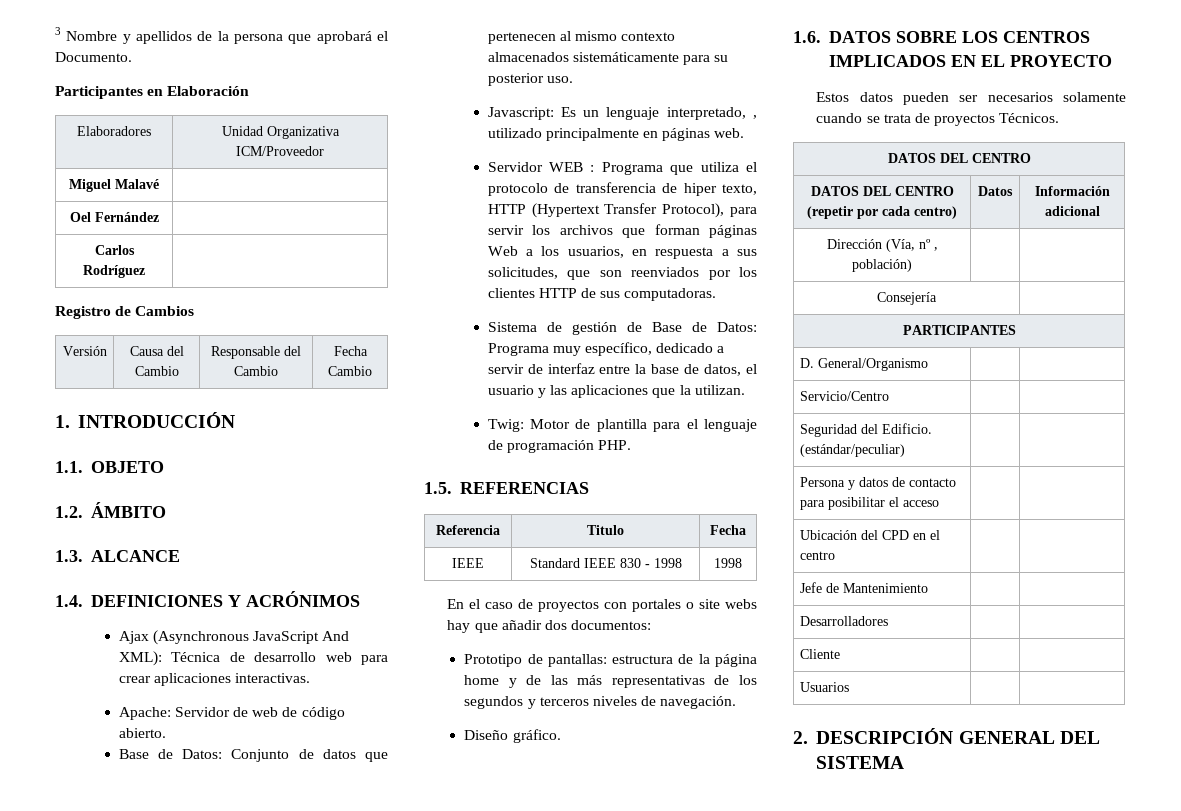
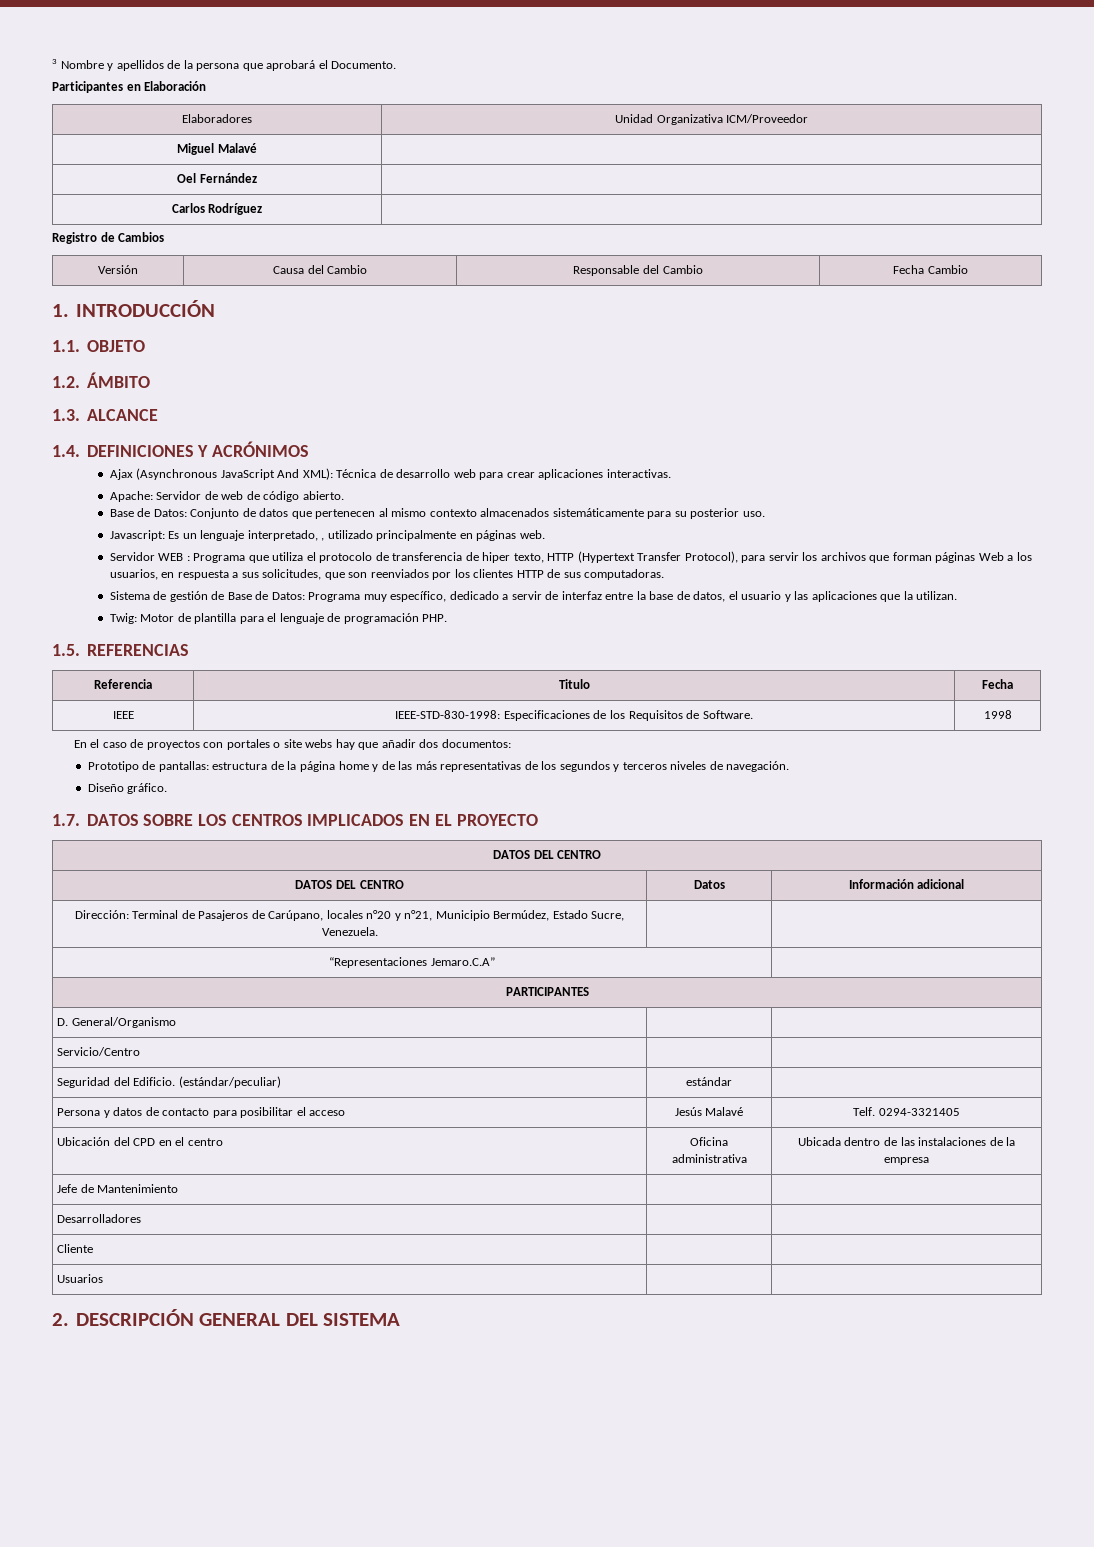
[529,558,682,568] Standard IEEE 830 - 1998 -> [395,710,753,721] IEEE-STD-830-1998: Especificaciones de los Requisitos de Software.
[793,31,821,43] 1.6. -> [52,814,80,826] 1.7.
[816,92,1126,105] [816,113,1060,126] // Estos datos pueden ser necesarios solamente cuando se trata de proyectos Técnicos. -> (538, 820) none
[807,206,957,219] (repetir por cada centro) -> (404, 884) none
[826,239,938,252] [852,259,912,272] [877,292,937,305] Dirección (Vía, nº , población) | | // Consejería -> [74,910,625,921] [321,927,378,936] [329,957,495,968] Dirección: Terminal de Pasajeros de Carúpano, locales n°20 y n°21, Municipio Bermúdez, Estado Sucre, Venezuela. | | // “Representaciones Jemaro.C.A”
(905, 450) none -> [686,1077,732,1086] estándar
(939, 503) | -> [674,1107,744,1116] [853,1107,960,1116] Jesús Malavé | Telf. 0294-3321405
(835, 555) | -> [690,1137,728,1146] [671,1154,747,1163] [797,1137,1016,1146] [883,1157,929,1165] Oficina administrativa | Ubicada dentro de las instalaciones de la empresa

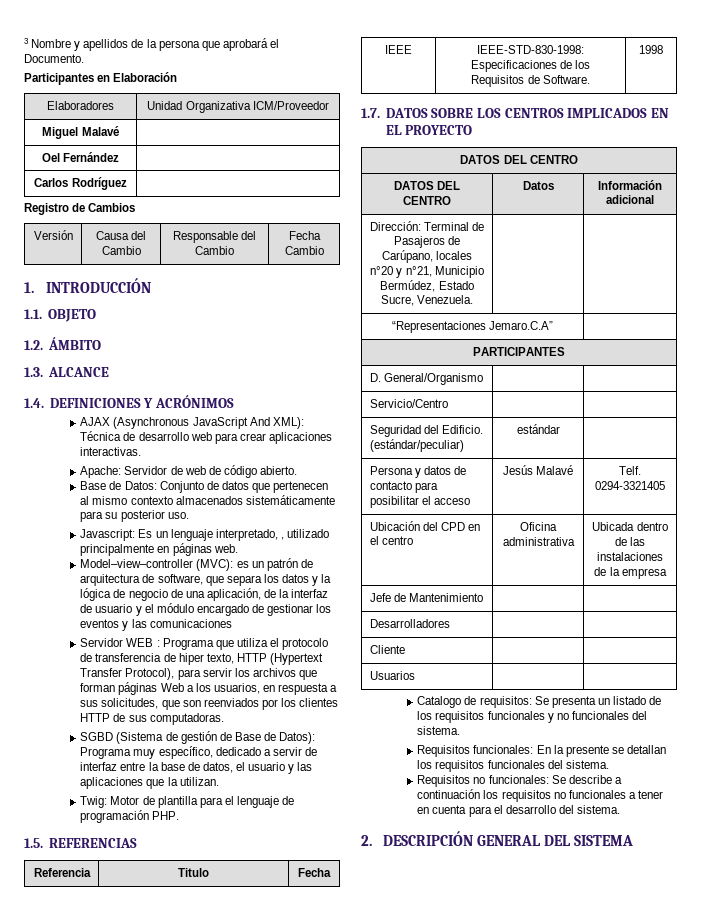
[109,469,133,480] Ajax -> [80,417,111,426] AJAX
(545, 534) none -> [80,558,313,571] [80,574,332,586] [80,588,329,601] [80,603,332,616] [80,619,232,631] // Model–view–controller (MVC): es un patrón de arquitectura de software, que separa los datos y la lógica de negocio de una aplicación, de la interfaz de usuario y el módulo encargado de gestionar los eventos y las comunicaciones
[109,591,150,600] Sistema -> [80,732,164,744] SGBD (Sistema
[271,592,305,600] Datos: -> [279,732,316,744] Datos):
[73,739,511,750] [87,761,790,772] [87,783,168,794] // En el caso de proyectos con portales o site webs hay que añadir dos documentos: // Prototipo de pantallas: estructura de la página home y de las más representativas de los segundos y terceros niveles de navegación. // Diseño gráfico. -> (663, 49) none
(104, 1278) none -> [417,696,662,708] [417,711,647,723] [417,726,461,735] [417,745,666,757] [417,760,609,772] [417,775,622,787] [417,789,663,802] [417,805,620,817] // Catalogo de requisitos: Se presenta un listado de los requisitos funcionales y no funcionales del sistema. // Requisitos funcionales: En la presente se detallan los requisitos funcionales del sistema. // Requisitos no funcionales: Se describe a continuación los requisitos no funcionales a tener en cuenta para el desarrollo del sistema.

